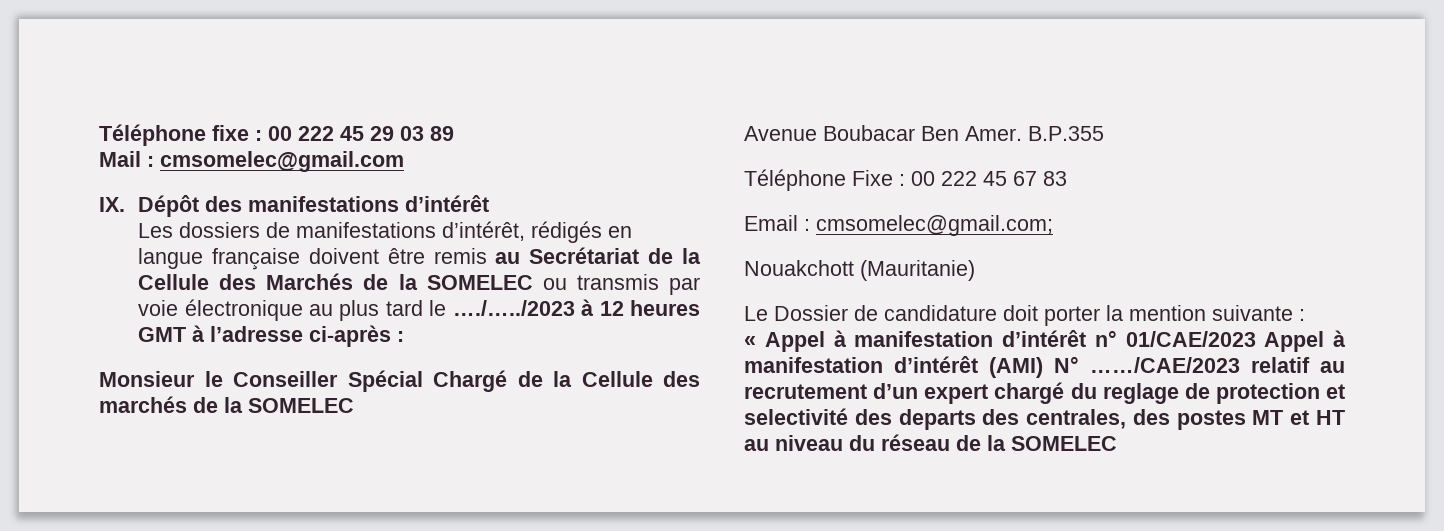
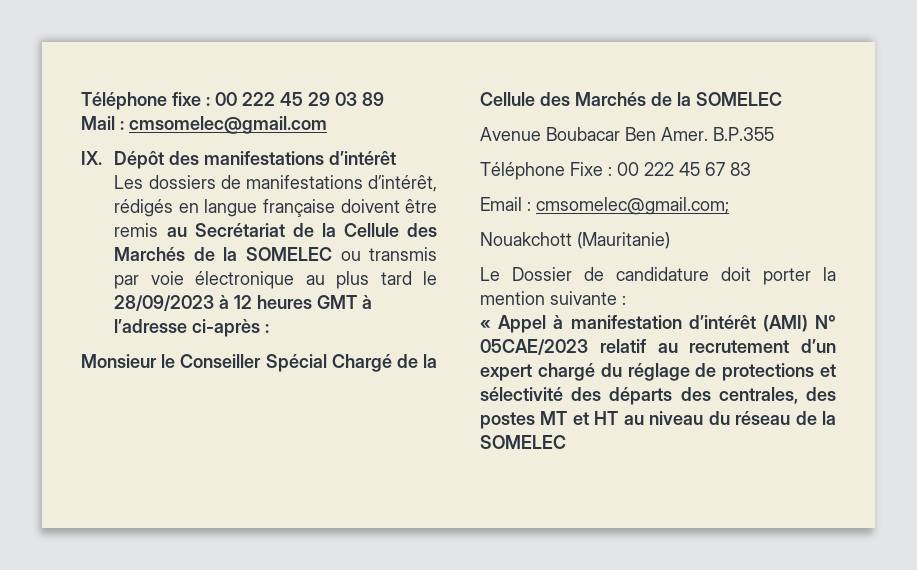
[452,300,575,316] …./…../2023 -> [114,295,215,311] 28/09/2023
[99,396,187,413] marchés -> [575,92,646,106] Marchés
[1094,330,1346,352] [744,356,978,373] n° 01/CAE/2023 Appel à manifestation d’intérêt -> (756, 322) none
[1090,357,1240,373] ……/CAE/2023 -> [480,339,588,355] 05CAE/2023
[1102,383,1345,404] [744,408,976,430] reglage de protection et selectivité des departs -> [627,363,836,381] [480,387,673,405] réglage de protections et sélectivité des départs

